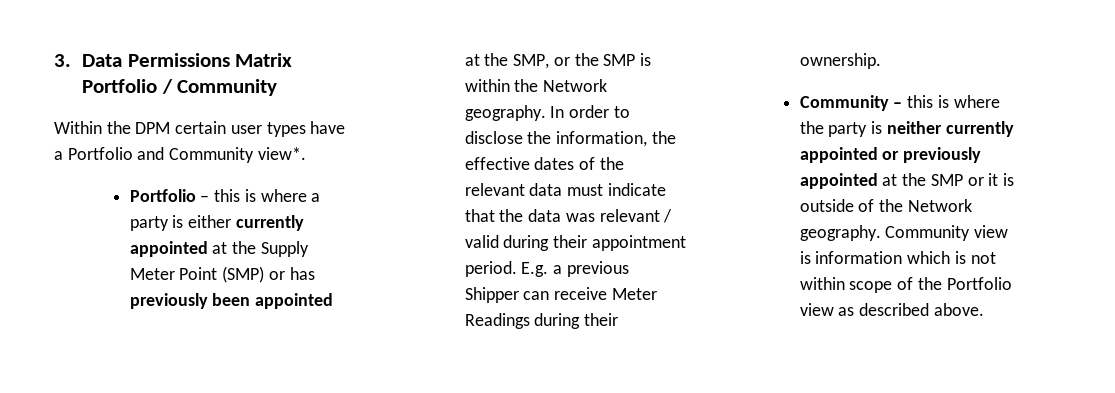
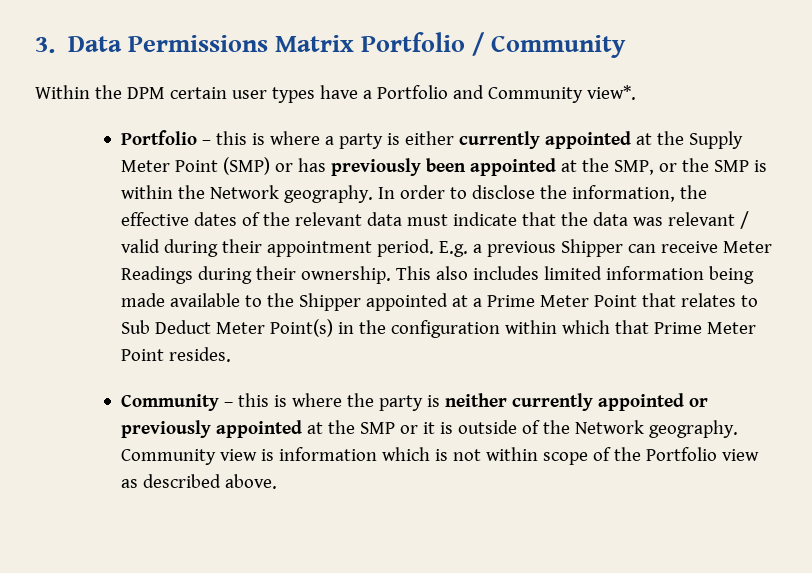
(881, 61) none -> [395,266,754,284] [120,293,758,311] [120,319,756,338] [120,347,231,362] This also includes limited information being made available to the Shipper appointed at a Prime Meter Point that relates to Sub Deduct Meter Point(s) in the configuration within which that Prime Meter Point resides.

